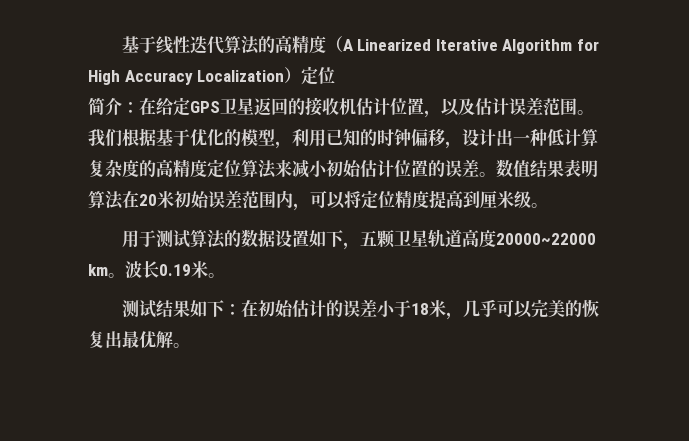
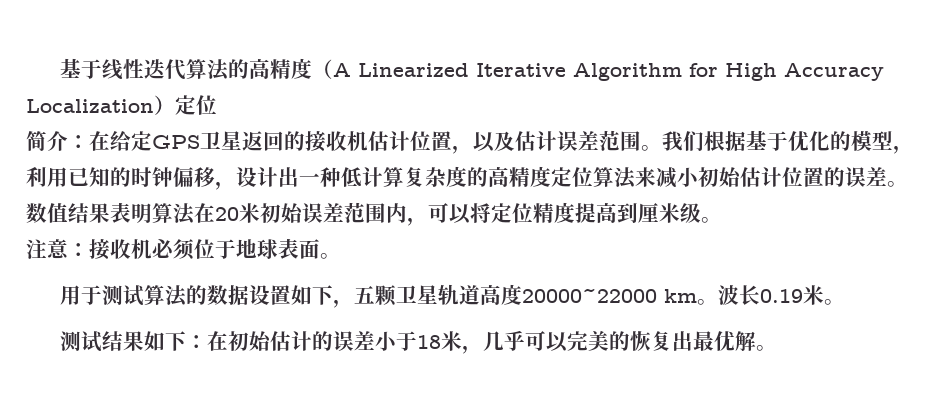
(548, 205) none -> [26,238,341,260] // 注意：接收机必须位于地球表面。

